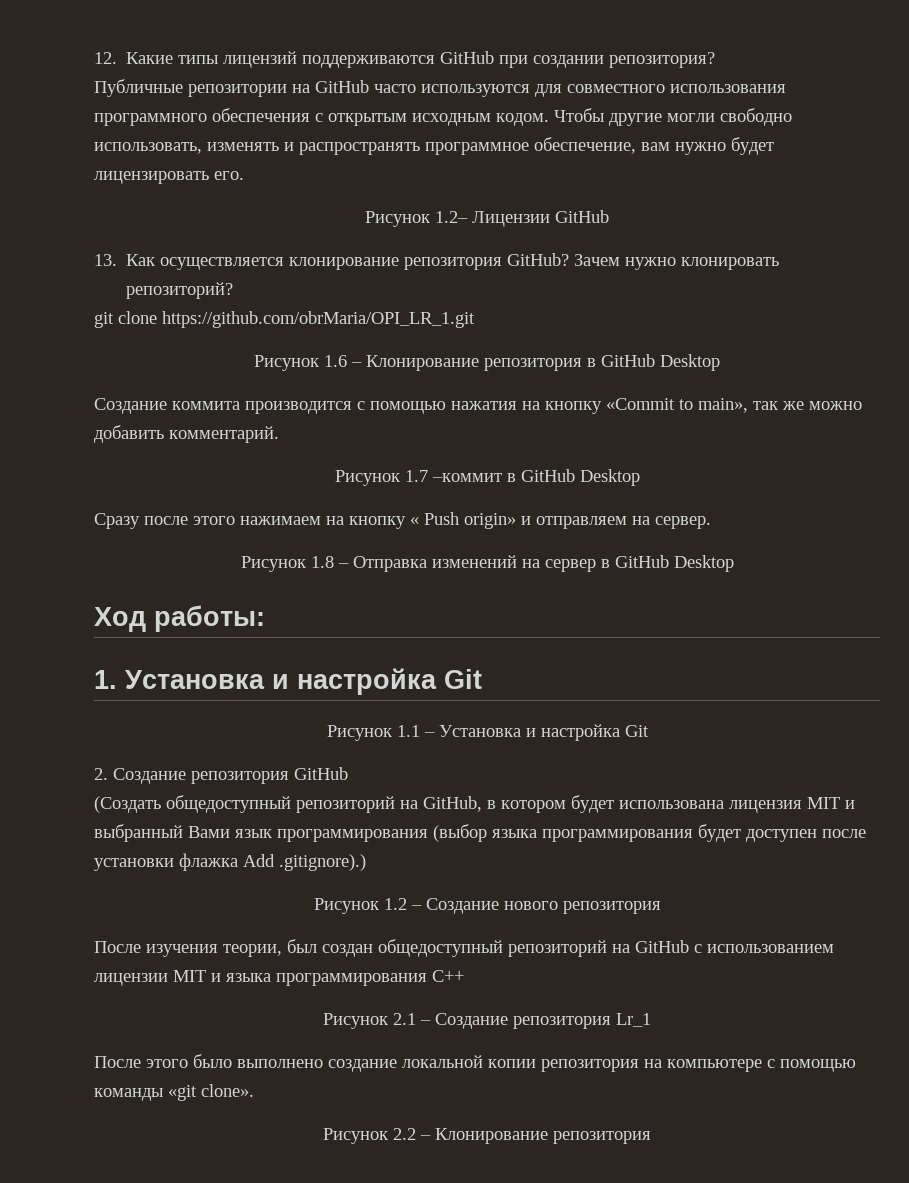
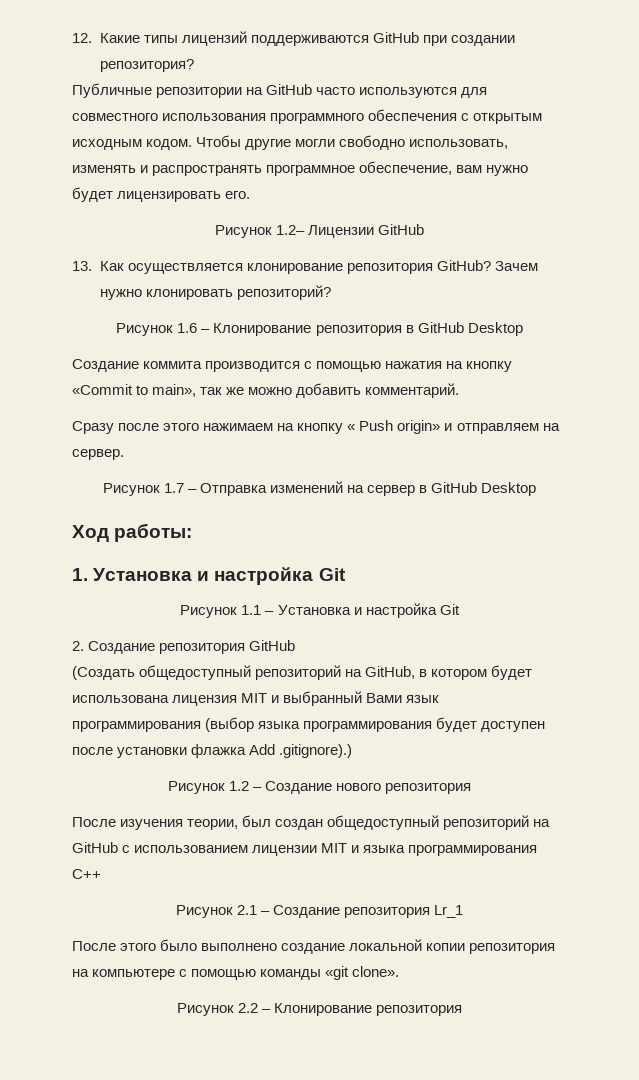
[94,311,475,328] // git clone https://github.com/obrMaria/OPI_LR_1.git -> (332, 292) none
[334,469,640,486] // Рисунок 1.7 –коммит в GitHub Desktop -> (460, 390) none
[310,556,334,568] 1.8 -> [163,483,184,493] 1.7

